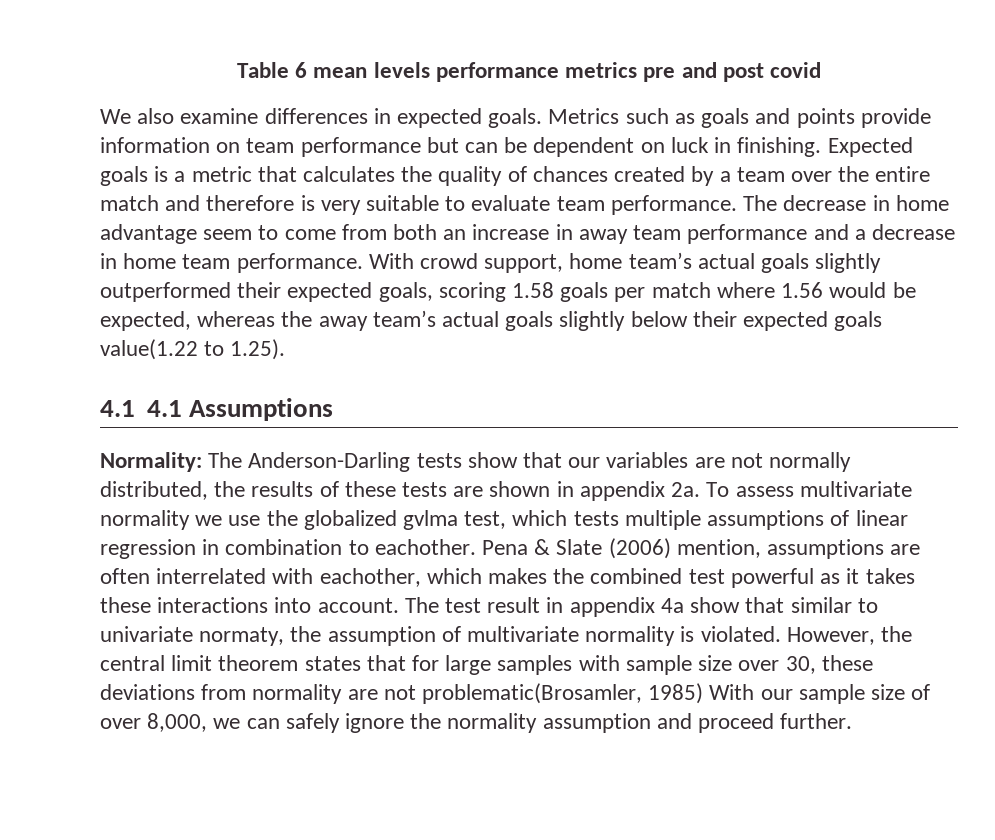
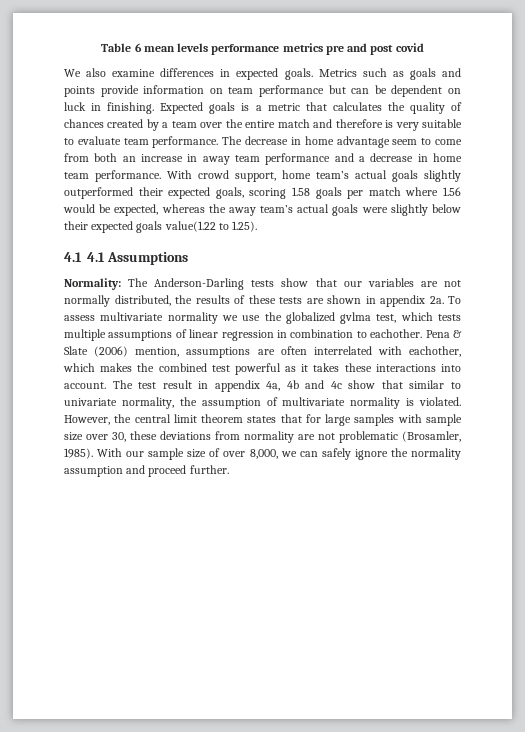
(554, 321) none -> [361,207,388,213] were
[660,598,684,613] 4a -> [266,380,342,391] 4a, 4b and 4c
[199,627,285,646] normaty, -> [121,397,174,409] normality,
[422,683,704,704] problematic(Brosamler, 1985) -> [339,431,461,443] [64,448,93,459] problematic (Brosamler, 1985).

